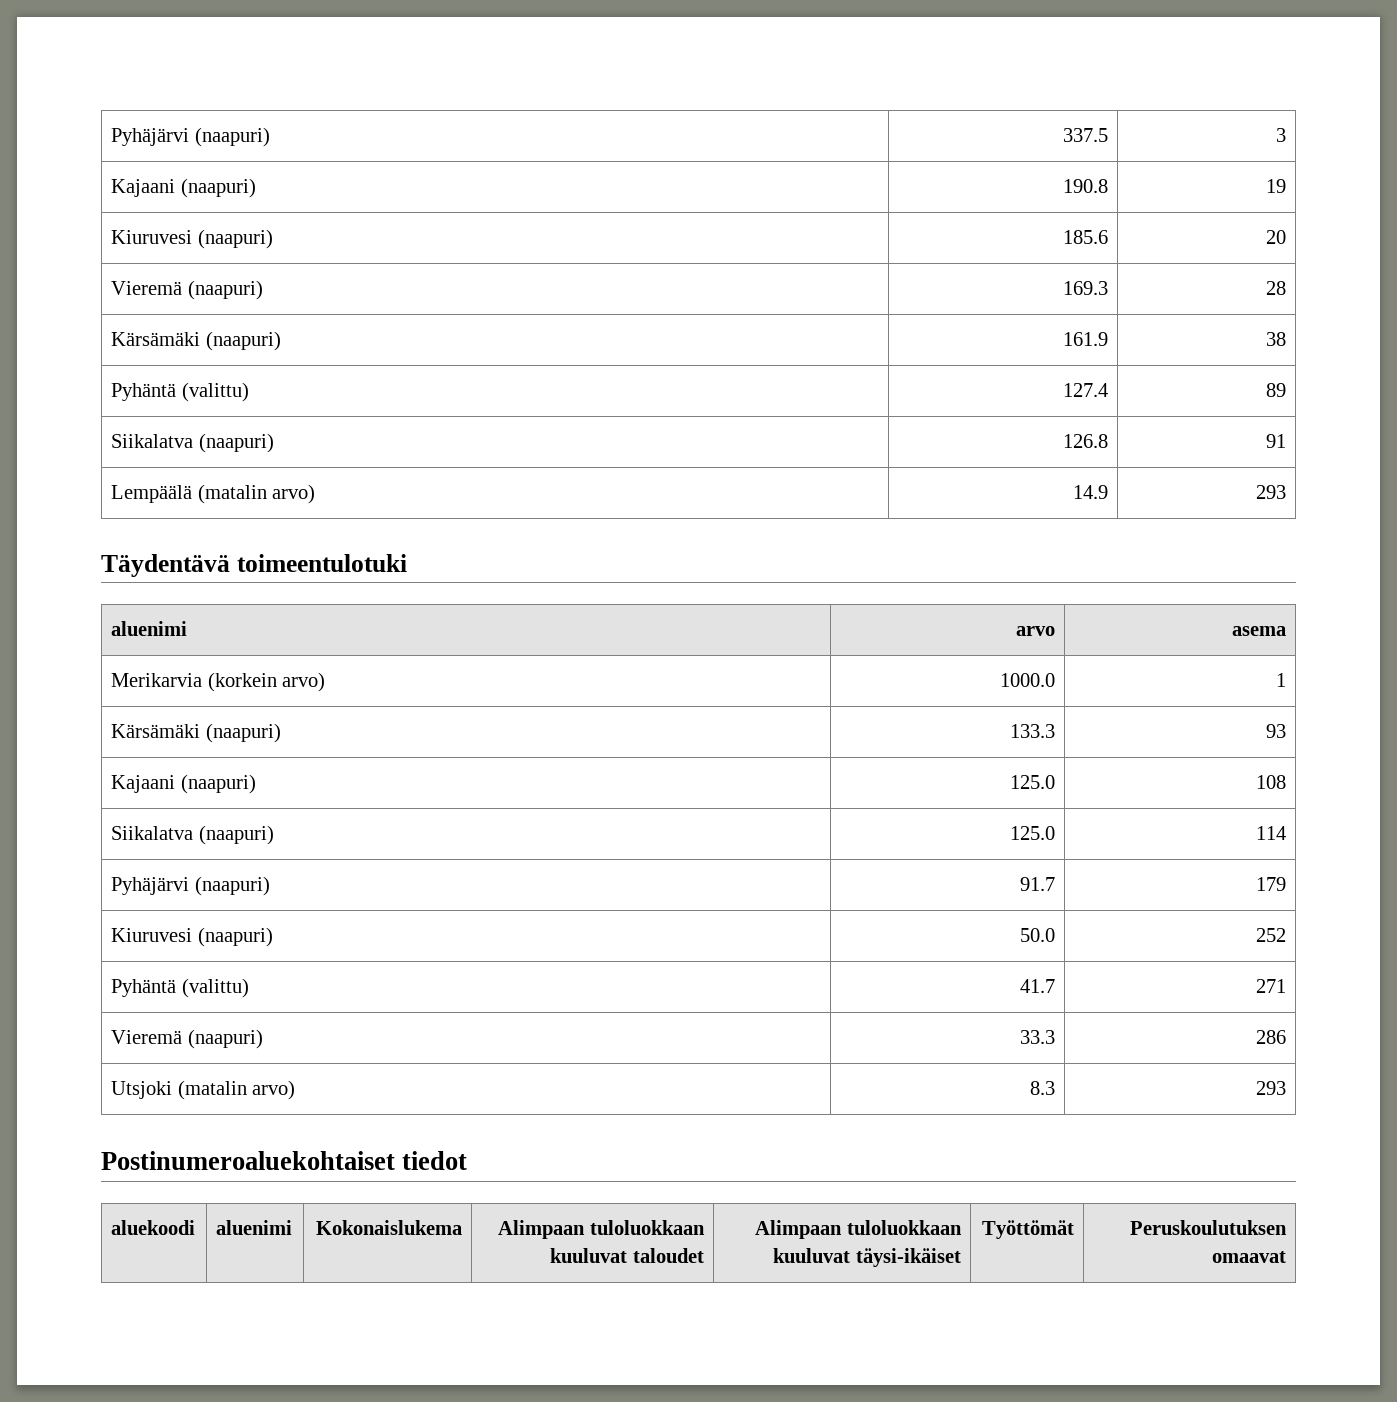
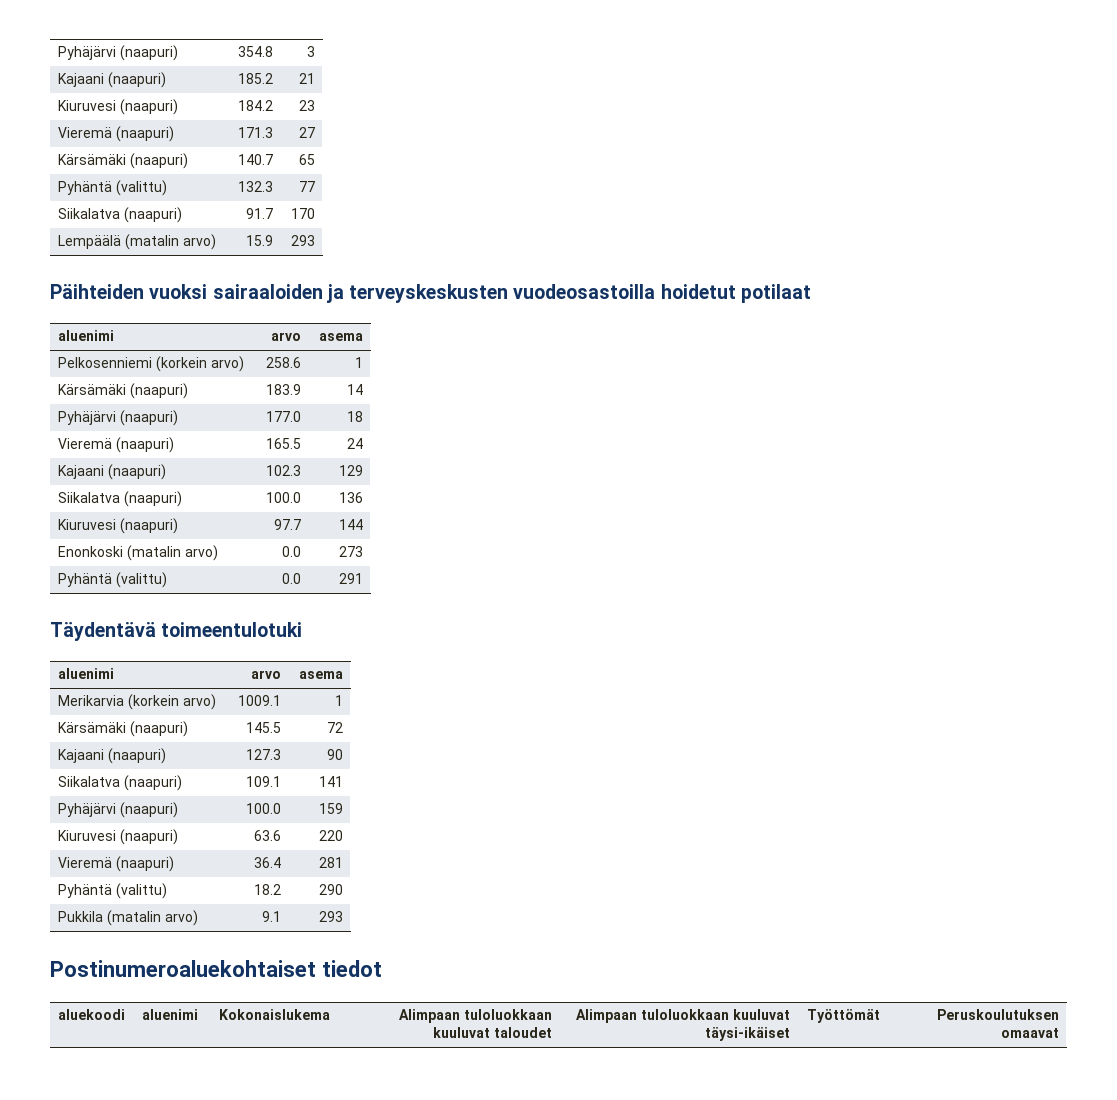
[111,127,270,147] [1062,128,1108,142] Pyhäjärvi (naapuri) | 337.5 -> [58,45,179,61] [237,46,273,57] Pyhäjärvi (naapuri) | 354.8
[1062,179,1108,193] [1265,179,1286,193] [111,229,273,249] [1062,230,1108,244] [1265,230,1286,244] [111,280,263,300] [1062,281,1108,295] [1265,281,1286,295] [111,331,281,351] [1062,332,1108,346] [1265,332,1286,346] [111,382,249,402] [1062,383,1108,397] [1265,383,1286,397] [111,433,274,453] [1062,434,1108,448] [1265,434,1286,448] 190.8 | 19 // Kiuruvesi (naapuri) | 185.6 | 20 // Vieremä (naapuri) | 169.3 | 28 // Kärsämäki (naapuri) | 161.9 | 38 // Pyhäntä (valittu) | 127.4 | 89 // Siikalatva (naapuri) | 126.8 | 91 -> [237,73,273,84] [298,73,315,84] [58,99,179,115] [237,100,273,111] [298,100,315,111] [58,126,175,142] [237,127,273,138] [298,127,315,138] [58,153,189,169] [237,154,273,165] [298,154,315,165] [58,180,168,196] [237,181,273,192] [298,181,315,192] [58,207,183,223] [245,208,273,219] [290,208,315,219] 185.2 | 21 // Kiuruvesi (naapuri) | 184.2 | 23 // Vieremä (naapuri) | 171.3 | 27 // Kärsämäki (naapuri) | 140.7 | 65 // Pyhäntä (valittu) | 132.3 | 77 // Siikalatva (naapuri) | 91.7 | 170
[1072,485,1108,499] [1255,485,1286,499] 14.9 | 293 -> [245,235,273,246] [290,235,315,246] [50,284,811,303] [58,330,115,341] [270,332,301,341] [318,333,363,341] [58,356,244,372] [265,357,301,368] [354,357,363,368] [58,383,189,399] [265,384,301,395] [346,384,363,395] [58,410,179,426] [265,411,301,422] [346,411,363,422] [58,437,175,453] [265,438,301,449] [346,438,363,449] [58,464,167,480] [265,465,301,476] [338,465,363,476] [58,491,183,507] [265,492,301,503] [338,492,363,503] [58,518,179,534] [273,519,301,530] [338,519,363,530] [58,545,218,561] [281,546,301,557] [338,546,363,557] [58,572,168,588] [281,573,301,584] [338,573,363,584] 15.9 | 293 // Päihteiden vuoksi sairaaloiden ja terveyskeskusten vuodeosastoilla hoidetut potilaat // aluenimi | arvo | asema // Pelkosenniemi (korkein arvo) | 258.6 | 1 // Kärsämäki (naapuri) | 183.9 | 14 // Pyhäjärvi (naapuri) | 177.0 | 18 // Vieremä (naapuri) | 165.5 | 24 // Kajaani (naapuri) | 102.3 | 129 // Siikalatva (naapuri) | 100.0 | 136 // Kiuruvesi (naapuri) | 97.7 | 144 // Enonkoski (matalin arvo) | 0.0 | 273 // Pyhäntä (valittu) | 0.0 | 291
[999,673,1055,687] [1275,673,1286,687] [111,723,281,743] [1009,724,1055,738] [1265,724,1286,738] [111,774,256,794] [1009,775,1055,789] [1255,775,1286,789] [111,825,274,845] [1009,826,1055,840] [1255,826,1286,840] [111,876,270,896] [1019,877,1055,891] [1255,877,1286,891] [111,927,273,947] [1019,928,1055,942] [1255,928,1286,942] [111,978,249,998] [1019,979,1055,993] [1255,979,1286,993] [111,1029,263,1049] [1019,1030,1055,1044] [1255,1030,1286,1044] [111,1080,296,1100] [1029,1081,1055,1095] 1000.0 | 1 // Kärsämäki (naapuri) | 133.3 | 93 // Kajaani (naapuri) | 125.0 | 108 // Siikalatva (naapuri) | 125.0 | 114 // Pyhäjärvi (naapuri) | 91.7 | 179 // Kiuruvesi (naapuri) | 50.0 | 252 // Pyhäntä (valittu) | 41.7 | 271 // Vieremä (naapuri) | 33.3 | 286 // Utsjoki (matalin arvo) | 8.3 -> [237,695,281,706] [334,695,343,706] [58,721,189,737] [245,722,281,733] [326,722,343,733] [58,748,167,764] [245,749,281,760] [326,749,343,760] [58,775,183,791] [245,776,281,787] [318,776,343,787] [58,802,179,818] [245,803,281,814] [318,803,343,814] [58,829,179,845] [253,830,281,841] [318,830,343,841] [58,856,175,872] [253,857,281,868] [318,857,343,868] [58,883,168,899] [253,884,281,895] [318,884,343,895] [58,910,198,926] [261,911,281,922] 1009.1 | 1 // Kärsämäki (naapuri) | 145.5 | 72 // Kajaani (naapuri) | 127.3 | 90 // Siikalatva (naapuri) | 109.1 | 141 // Pyhäjärvi (naapuri) | 100.0 | 159 // Kiuruvesi (naapuri) | 63.6 | 220 // Vieremä (naapuri) | 36.4 | 281 // Pyhäntä (valittu) | 18.2 | 290 // Pukkila (matalin arvo) | 9.1

